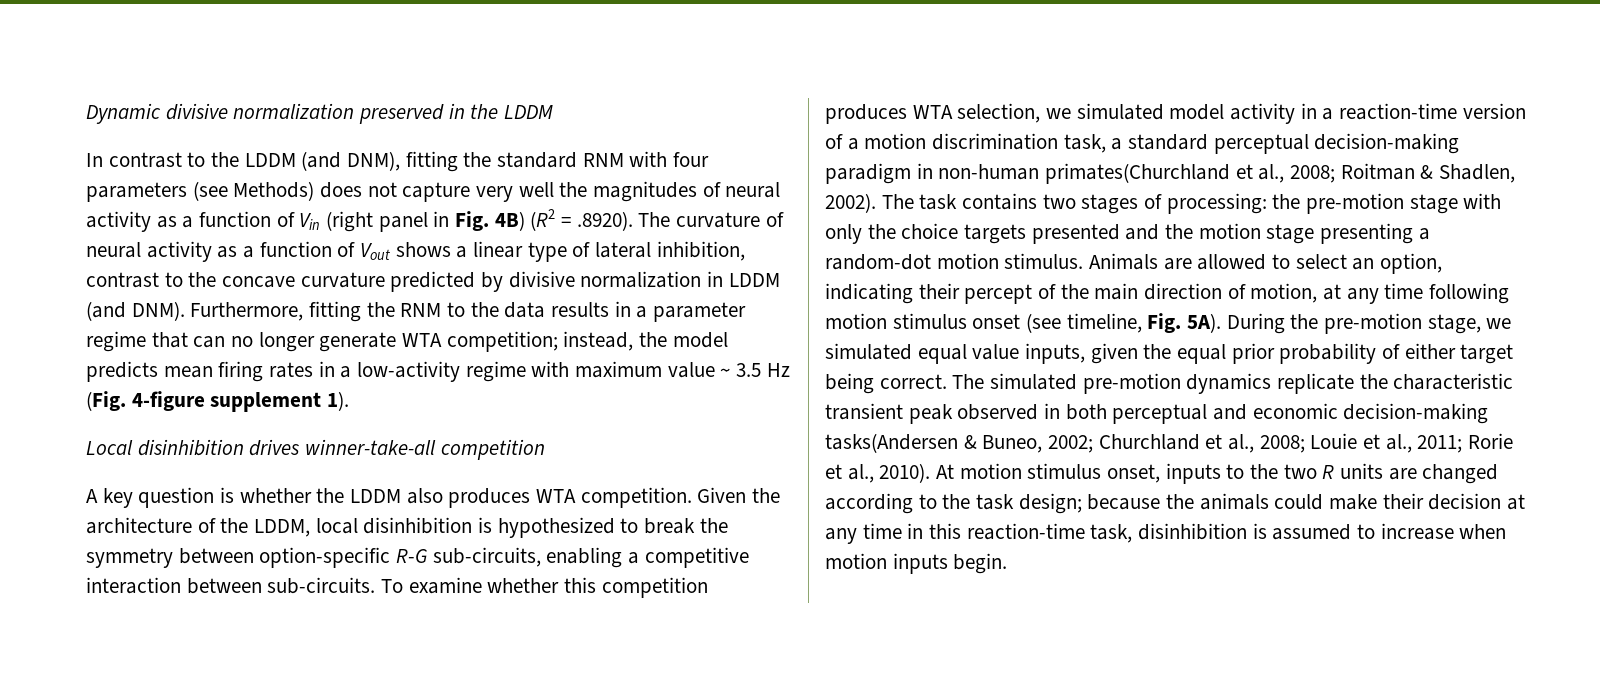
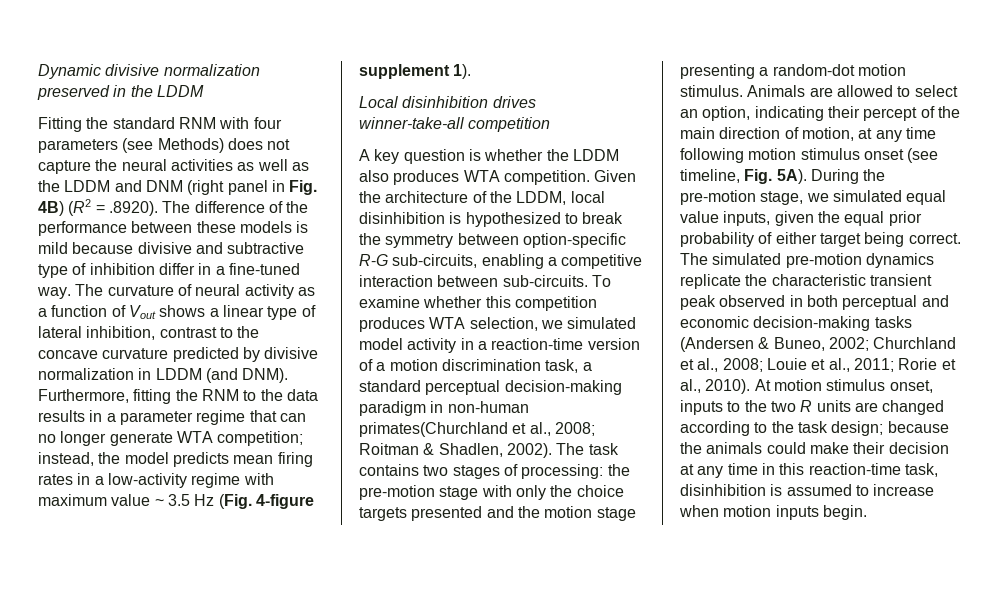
[86,151,458,172] In contrast to the LDDM (and DNM), fitting -> [38,117,82,132] Fitting
[476,181,781,202] [86,211,321,232] very well the magnitudes of neural activity as a function of Vin -> [95,159,309,171] [38,180,183,192] the neural activities as well as the LDDM and DNM
(671, 219) none -> [194,201,309,213] [38,221,309,236] [38,242,305,254] [38,263,300,278] [37,284,104,299] difference of the performance between these models is mild because divisive and subtractive type of inhibition differ in a fine-tuned way. The
[825,433,958,453] tasks(Andersen -> [874,316,912,328] [680,337,754,352] tasks (Andersen

